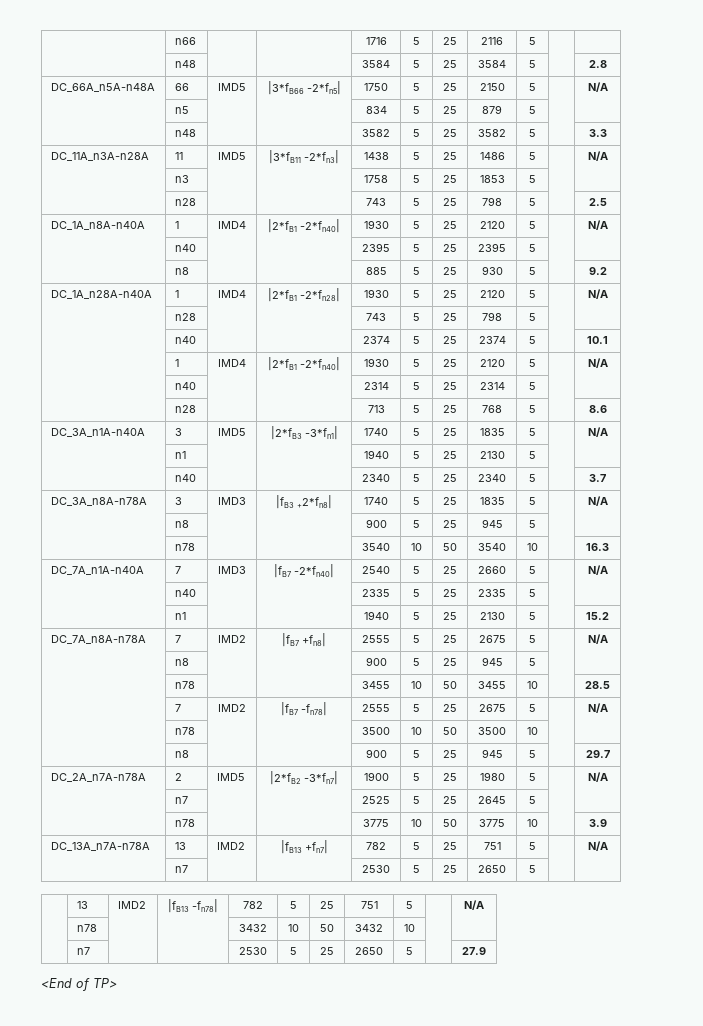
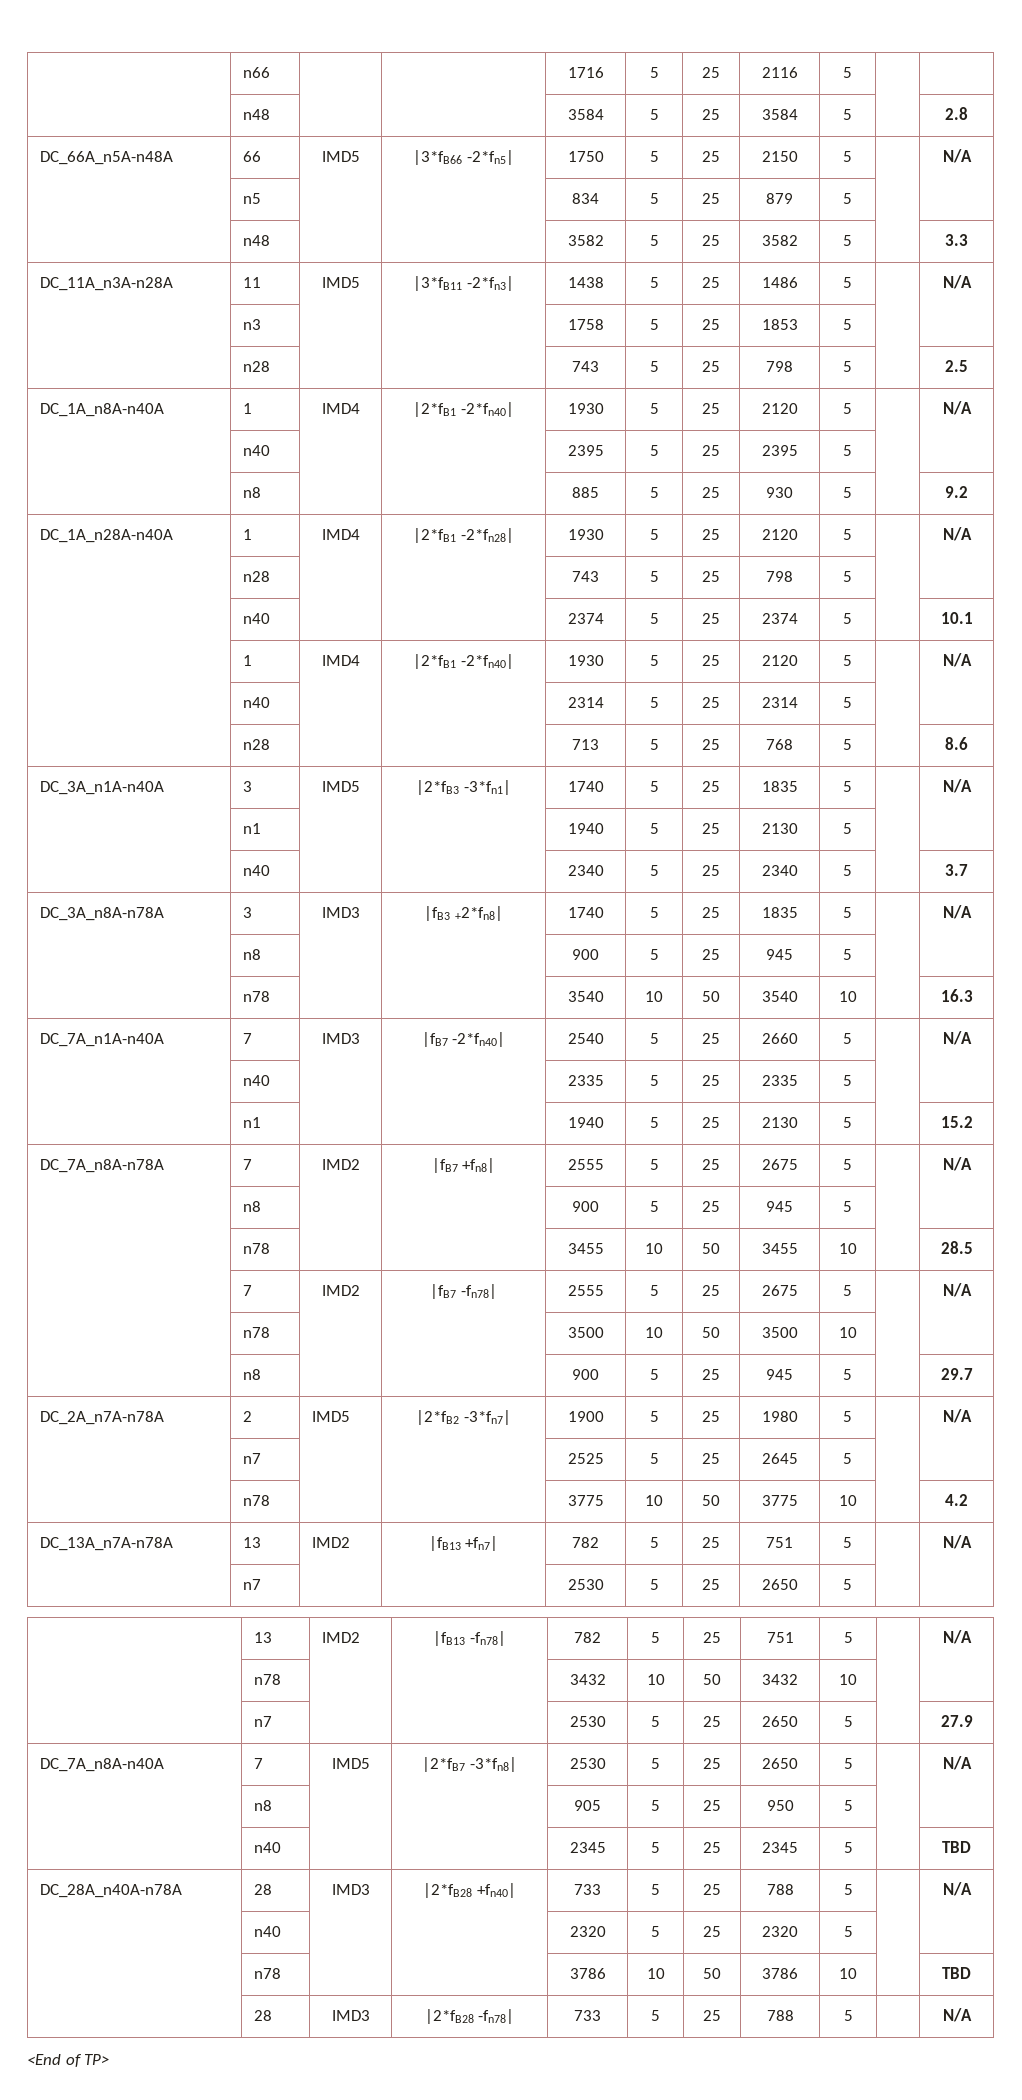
[588,819,607,827] 3.9 -> [945,1494,968,1506] 4.2
(486, 951) none -> [39,1758,164,1772] [253,1758,263,1769] [331,1758,370,1769] [422,1757,517,1772] [569,1758,606,1769] [651,1758,660,1769] [703,1758,721,1769] [762,1758,798,1769] [843,1758,853,1769] [942,1756,972,1770] [253,1800,272,1811] [574,1800,601,1811] [651,1800,660,1811] [703,1800,721,1811] [766,1800,794,1811] [843,1800,853,1811] [253,1842,281,1853] [569,1842,606,1853] [651,1842,660,1853] [703,1842,721,1853] [762,1842,798,1853] [843,1842,853,1853] [942,1841,971,1853] [39,1884,182,1898] [253,1884,272,1895] [331,1884,370,1895] [423,1883,516,1898] [574,1884,601,1895] [651,1884,660,1895] [703,1884,721,1895] [766,1884,794,1895] [843,1884,853,1895] [942,1882,972,1896] [253,1926,281,1937] [569,1926,606,1937] [651,1926,660,1937] [703,1926,721,1937] [762,1926,798,1937] [843,1926,853,1937] [253,1968,281,1979] [569,1968,606,1979] [646,1968,665,1979] [703,1968,721,1979] [762,1968,798,1979] [839,1968,857,1979] [942,1967,971,1979] [253,2010,272,2021] [331,2010,370,2021] [424,2009,515,2024] [574,2010,601,2021] [651,2010,660,2021] [703,2010,721,2021] [766,2010,794,2021] [843,2010,853,2021] [942,2008,972,2022] // DC_7A_n8A-n40A | 7 | IMD5 | |2*fB7 -3*fn8| | 2530 | 5 | 25 | 2650 | 5 | | N/A // | n8 | | | 905 | 5 | 25 | 950 | 5 | | // | n40 | | | 2345 | 5 | 25 | 2345 | 5 | | TBD // DC_28A_n40A-n78A | 28 | IMD3 | |2*fB28 +fn40| | 733 | 5 | 25 | 788 | 5 | | N/A // | n40 | | | 2320 | 5 | 25 | 2320 | 5 | | // | n78 | | | 3786 | 10 | 50 | 3786 | 10 | | TBD // | 28 | IMD3 | |2*fB28 -fn78| | 733 | 5 | 25 | 788 | 5 | | N/A

